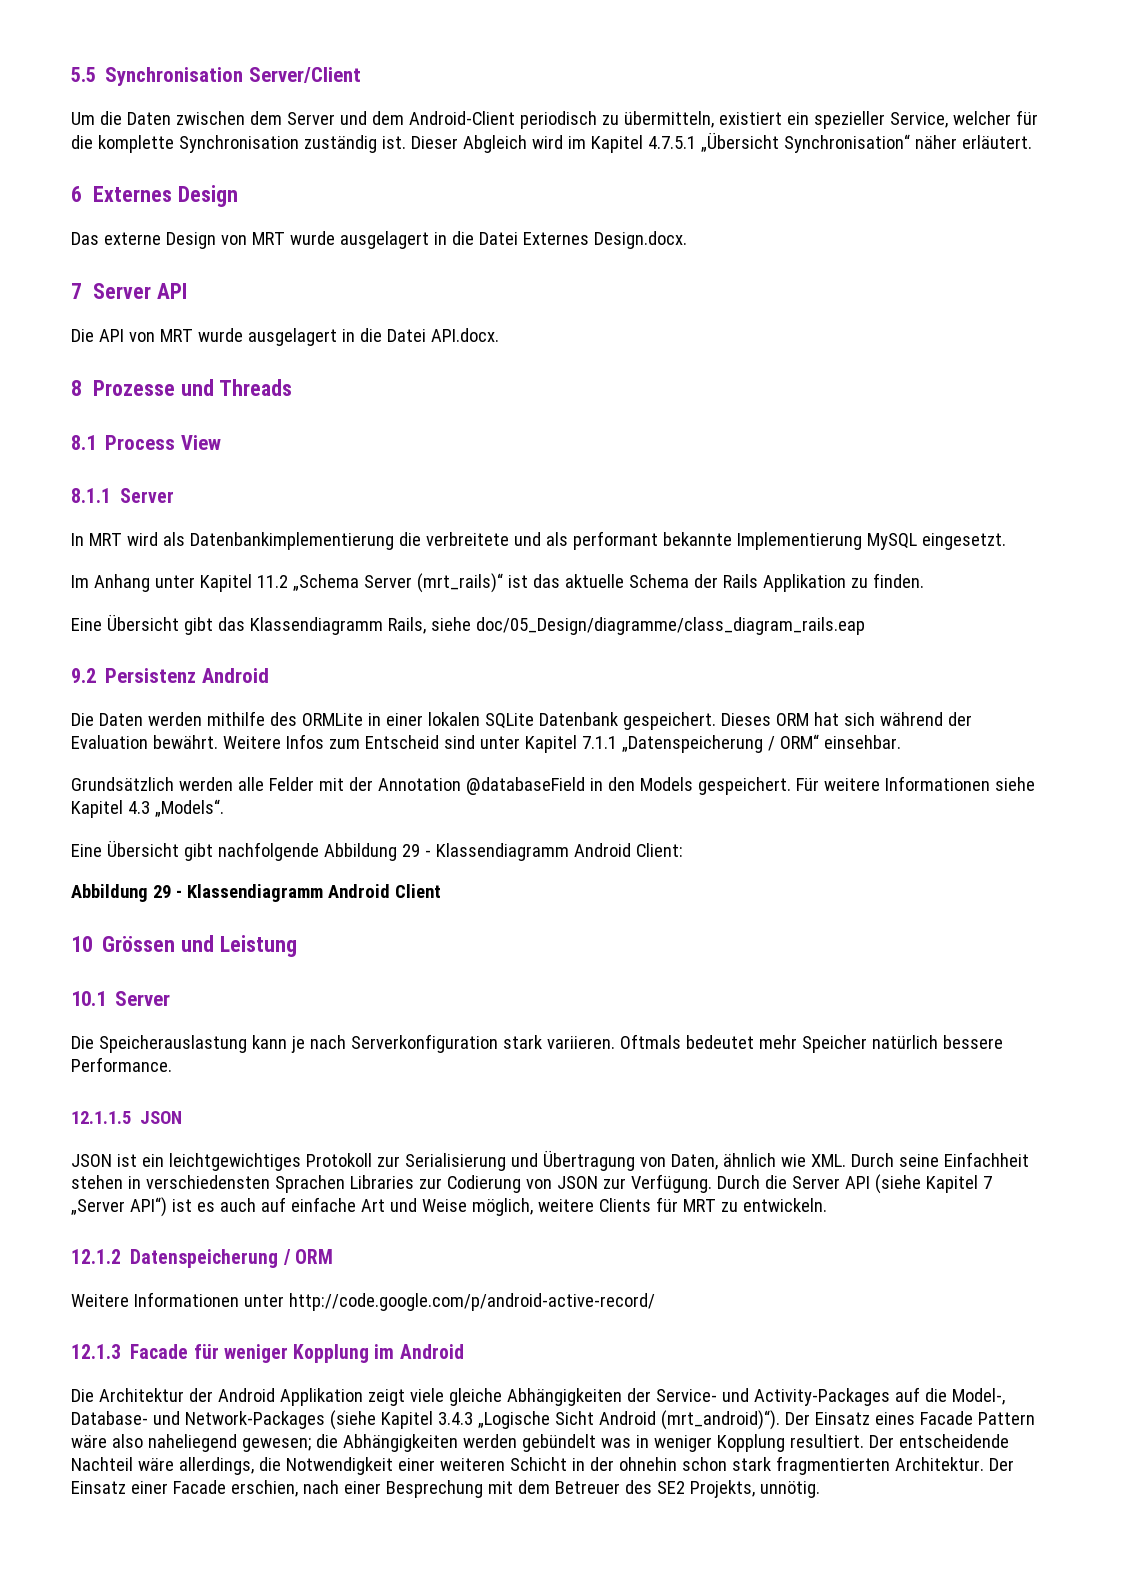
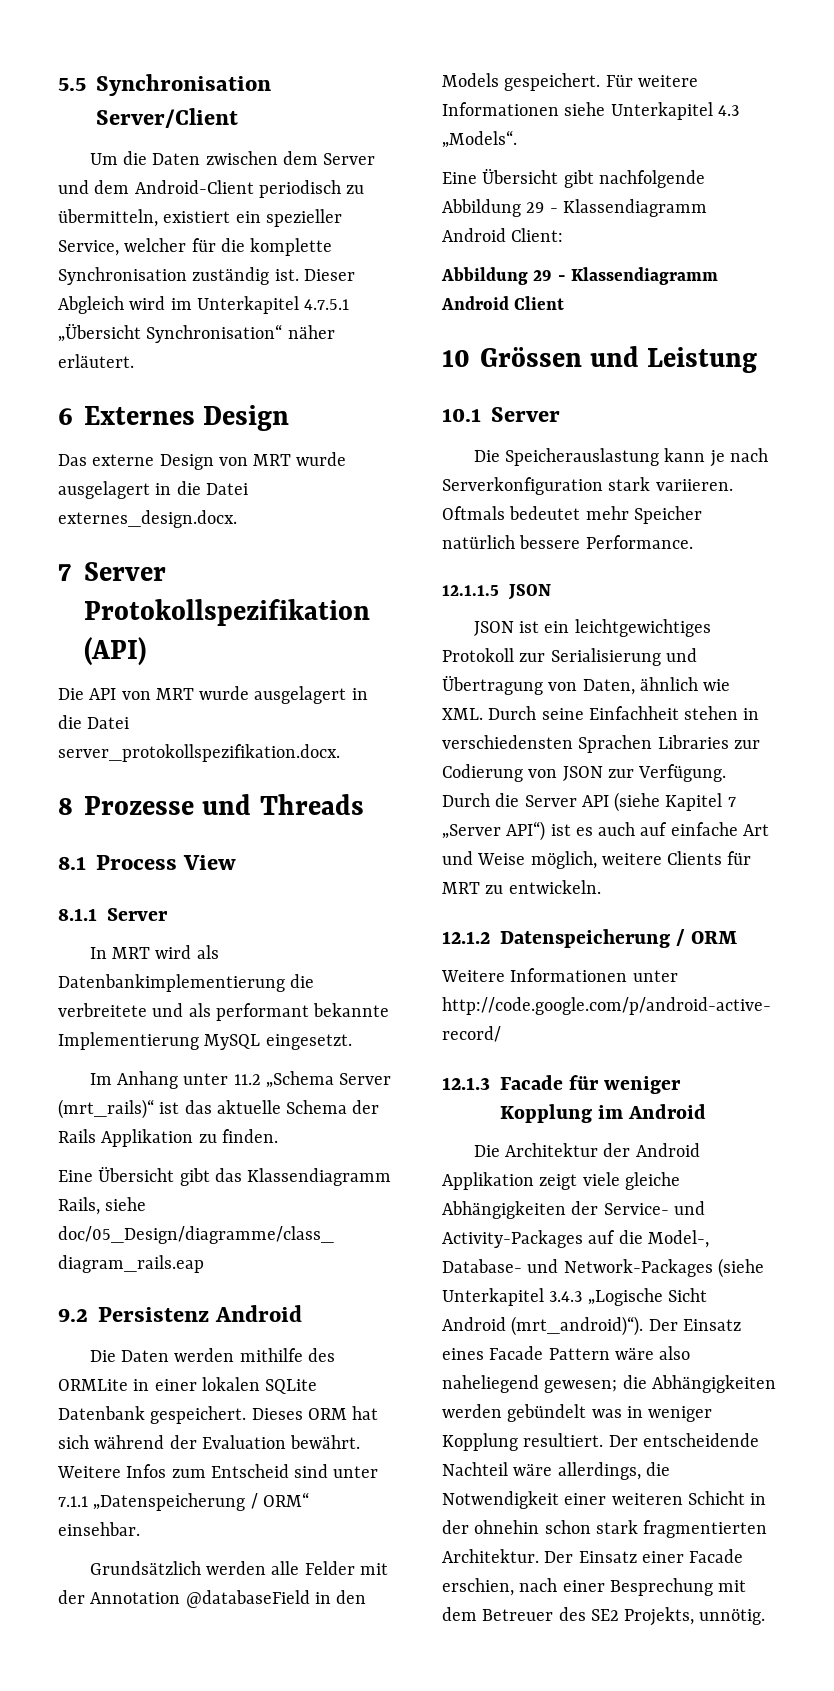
[590,135,643,153] Kapitel -> [196,296,299,314] Unterkapitel
[522,231,687,249] Externes Design.docx. -> [58,510,237,528] externes_design.docx.
[156,283,187,299] API -> [84,599,371,626] [84,637,147,666] Protokollspezifikation (API)
[430,328,499,342] API.docx. -> [58,744,340,762] server_protokollspezifikation.docx.
[199,574,252,592] Kapitel -> (229, 1079) none
[524,735,577,753] Kapitel -> (379, 1472) none
[71,800,123,818] Kapitel -> [610,102,713,120] Unterkapitel
[380,1411,433,1429] Kapitel -> [442,1288,544,1306] Unterkapitel

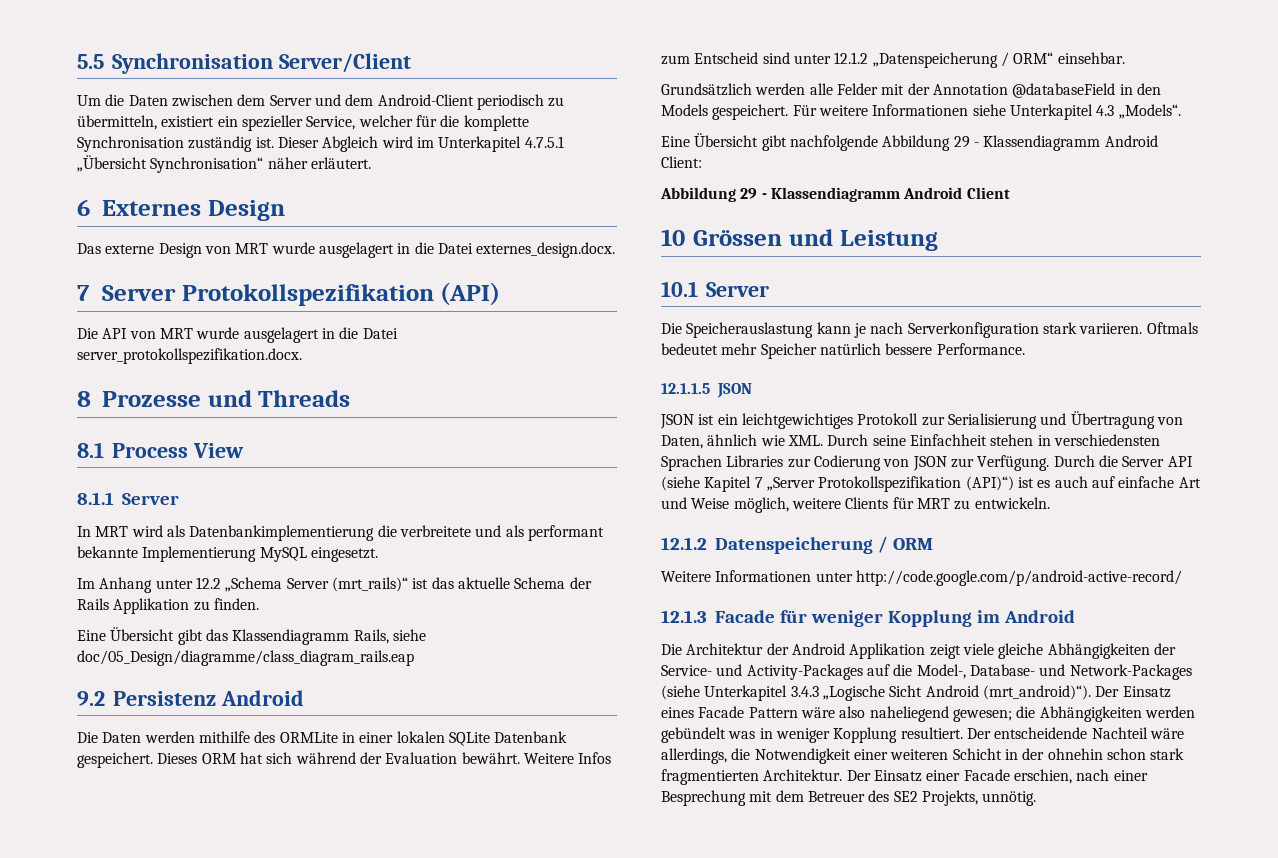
[233,1074,261,1085] 11.2 -> [195,577,221,589] 12.2
[58,1496,88,1507] 7.1.1 -> [834,52,869,64] 12.1.2
[506,821,546,841] API“) -> [818,476,1014,492] Protokollspezifikation (API)“)

